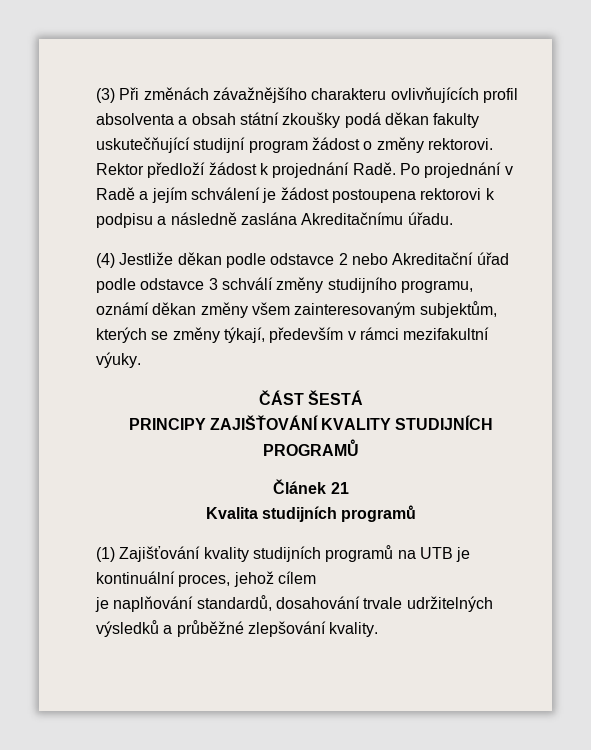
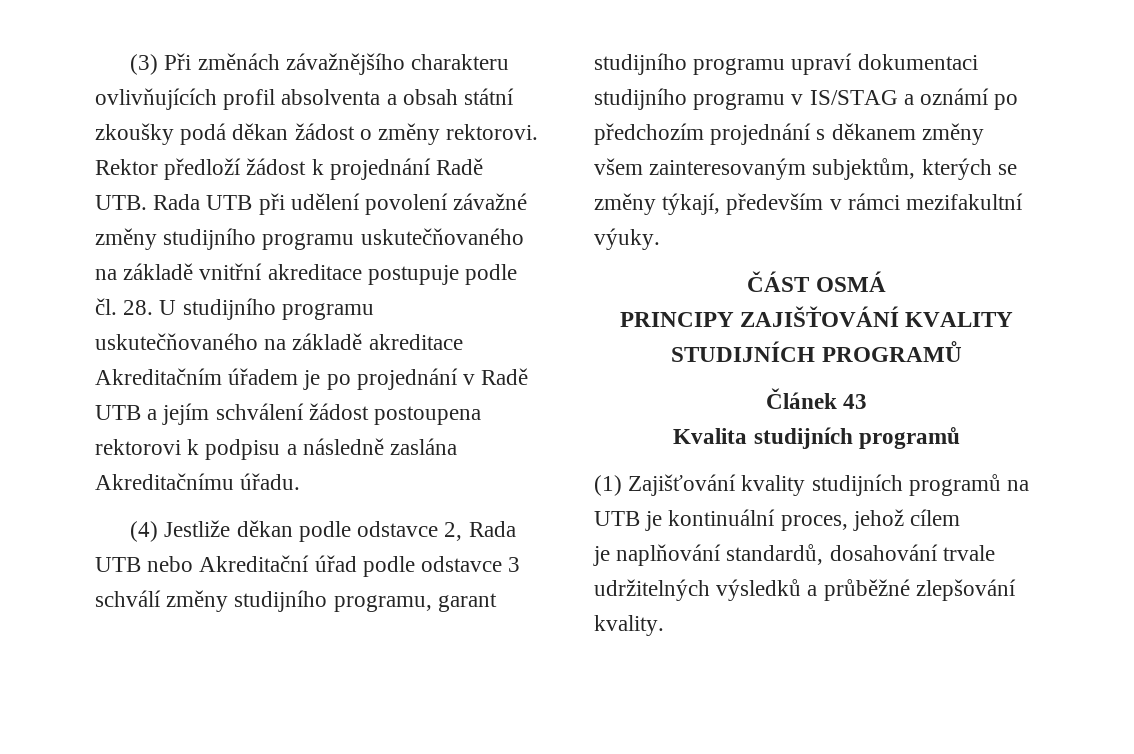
[433,113,480,128] [96,137,308,153] fakulty uskutečňující studijní program -> (289, 131) none
[352,162,420,175] Radě. Po -> [436,158,484,175] [95,193,528,215] [95,228,524,250] [95,263,518,285] [95,298,374,320] [95,333,463,350] [95,368,351,390] Radě UTB. Rada UTB při udělení povolení závažné změny studijního programu uskutečňovaného na základě vnitřní akreditace postupuje podle čl. 28. U studijního programu uskutečňovaného na základě akreditace Akreditačním úřadem je po
(135, 193) none -> [95,405,141,420] UTB
[262,188,277,203] je -> (304, 411) none
[338,253,348,265] 2 -> [444,521,516,541] [95,557,141,572] 2, Rada UTB
[96,302,197,315] oznámí děkan -> [437,593,497,612] [594,53,978,75] [594,88,1019,110] [594,123,916,145] garant studijního programu upraví dokumentaci studijního programu v IS/STAG a oznámí po předchozím projednání s děkanem
[308,390,364,405] ŠESTÁ -> [815,271,886,292] OSMÁ
[330,482,349,494] 21 -> [843,394,868,409] 43

